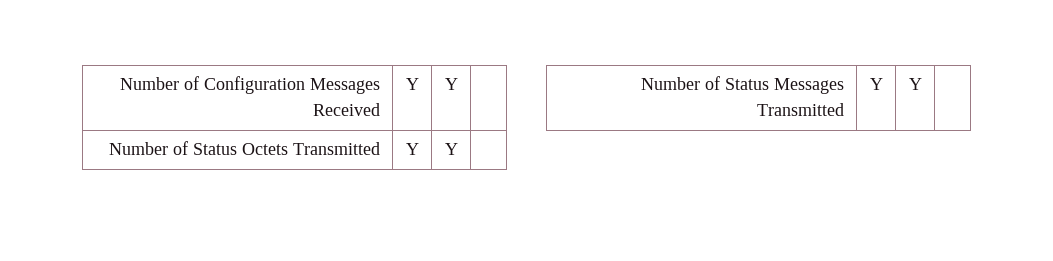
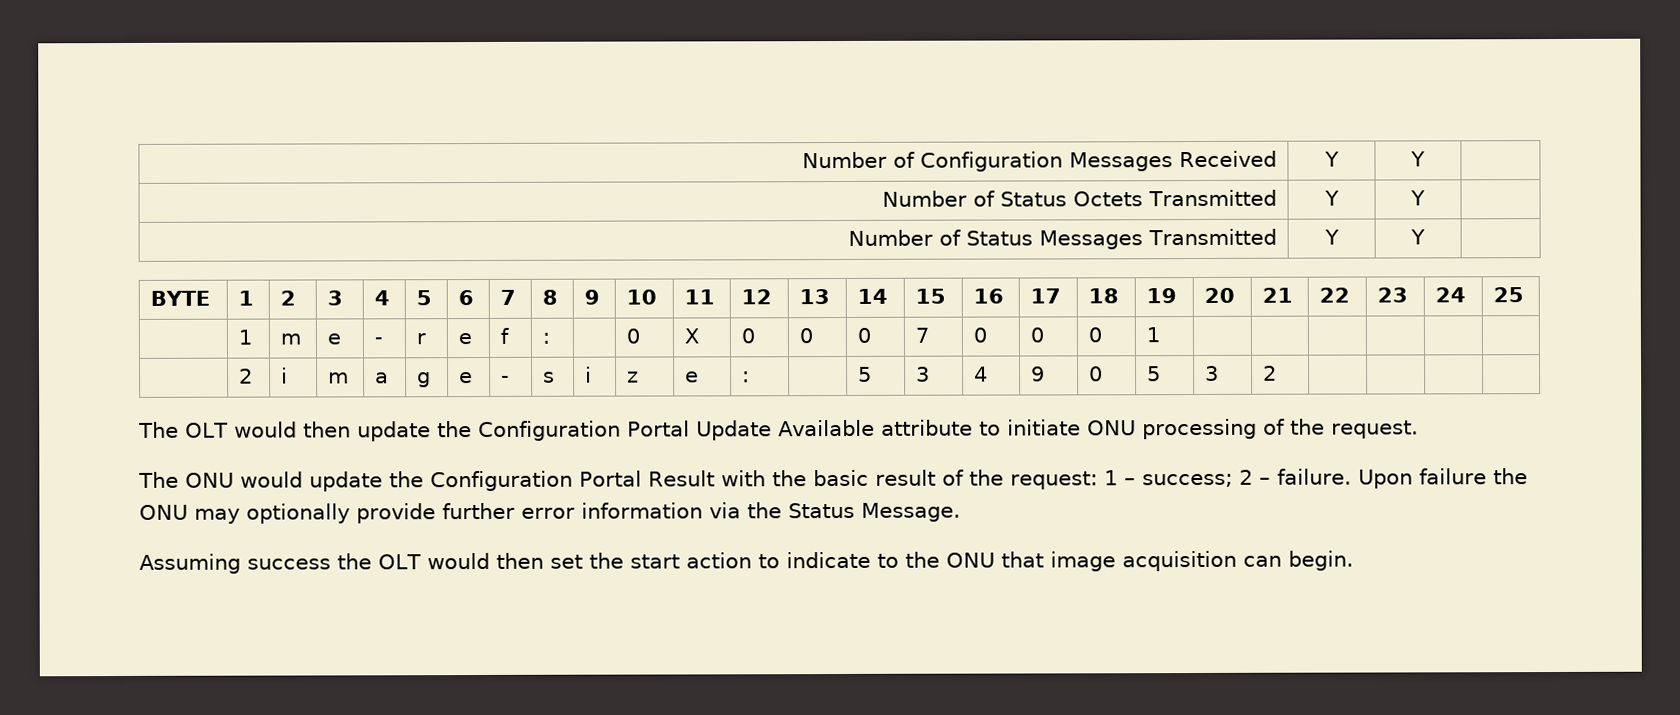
(922, 84) none -> [149,290,210,306] [237,290,254,306] [279,290,296,306] [326,290,343,306] [373,290,390,306] [415,290,432,306] [457,290,474,306] [499,289,516,305] [541,289,558,305] [583,289,600,305] [625,289,657,305] [683,289,715,305] [740,289,772,305] [798,289,830,305] [856,288,888,304] [914,288,946,304] [972,288,1004,304] [1029,288,1061,304] [1087,288,1119,304] [1145,288,1177,304] [1203,287,1235,303] [1261,287,1293,303] [1318,287,1350,303] [1376,287,1408,303] [1434,287,1466,303] [1492,287,1524,303] [237,329,252,345] [279,333,301,345] [326,333,341,345] [373,337,383,345] [415,333,426,345] [457,333,472,345] [499,327,509,344] [541,332,550,344] [625,328,640,344] [683,328,699,344] [740,328,755,344] [798,328,813,344] [856,327,871,343] [914,327,929,343] [972,327,987,343] [1029,327,1044,343] [1087,327,1102,343] [1145,327,1160,343] [238,368,253,384] [280,367,288,384] [327,372,349,384] [374,372,389,384] [416,372,431,388] [458,372,473,384] [500,375,510,383] [542,371,555,383] [584,366,592,383] [626,371,639,383] [684,371,699,383] [741,371,750,383] [857,366,872,382] [915,366,930,382] [973,366,988,382] [1030,366,1045,382] [1088,366,1103,382] [1146,366,1161,382] [1204,365,1219,381] [1262,365,1277,381] [138,418,1419,442] [138,468,1528,492] [139,502,961,524] [139,550,1354,574] // BYTE | 1 | 2 | 3 | 4 | 5 | 6 | 7 | 8 | 9 | 10 | 11 | 12 | 13 | 14 | 15 | 16 | 17 | 18 | 19 | 20 | 21 | 22 | 23 | 24 | 25 // | 1 | m | e | - | r | e | f | : | | 0 | X | 0 | 0 | 0 | 7 | 0 | 0 | 0 | 1 | | | | | | // | 2 | i | m | a | g | e | - | s | i | z | e | : | | 5 | 3 | 4 | 9 | 0 | 5 | 3 | 2 | | | | // The OLT would then update the Configuration Portal Update Available attribute to initiate ONU processing of the request. // The ONU would update the Configuration Portal Result with the basic result of the request: 1 – success; 2 – failure. Upon failure the ONU may optionally provide further error information via the Status Message. // Assuming success the OLT would then set the start action to indicate to the ONU that image acquisition can begin.

